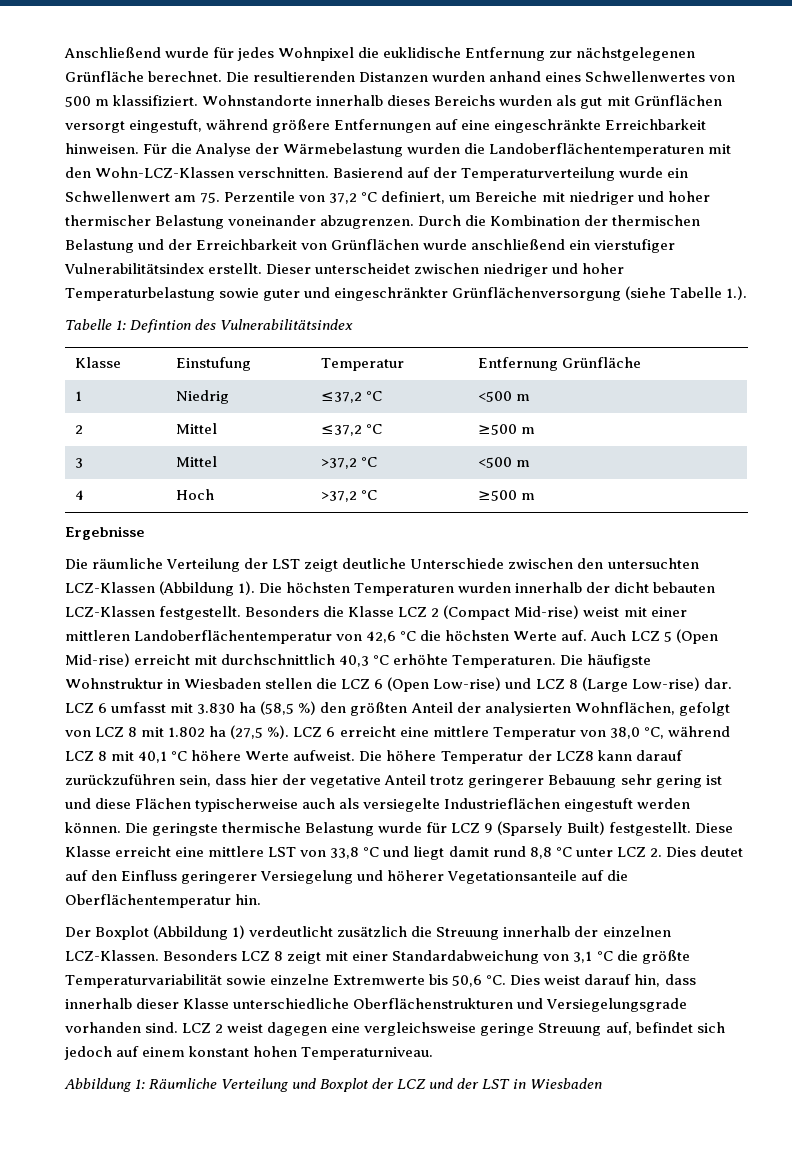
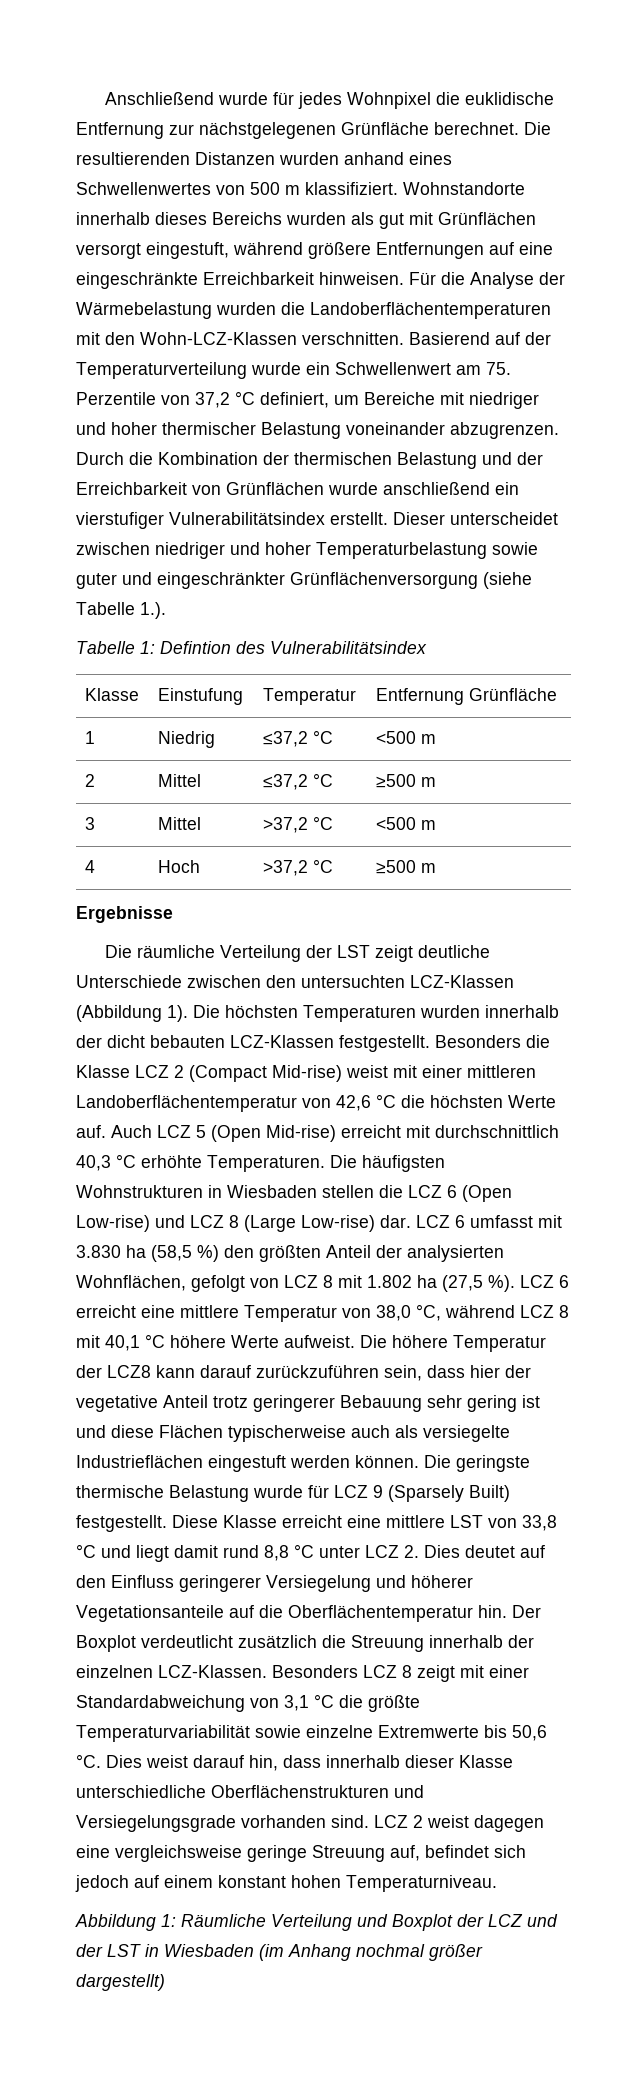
[587,654,652,668] [65,678,163,689] häufigste Wohnstruktur -> [362,1155,445,1172] [76,1185,203,1198] häufigsten Wohnstrukturen
(262, 899) // -> (507, 1611) none
[153,925,246,940] (Abbildung 1) -> (136, 1643) none
(602, 1083) none -> [259,1944,483,1961] [76,1974,165,1991] (im Anhang nochmal größer dargestellt)

